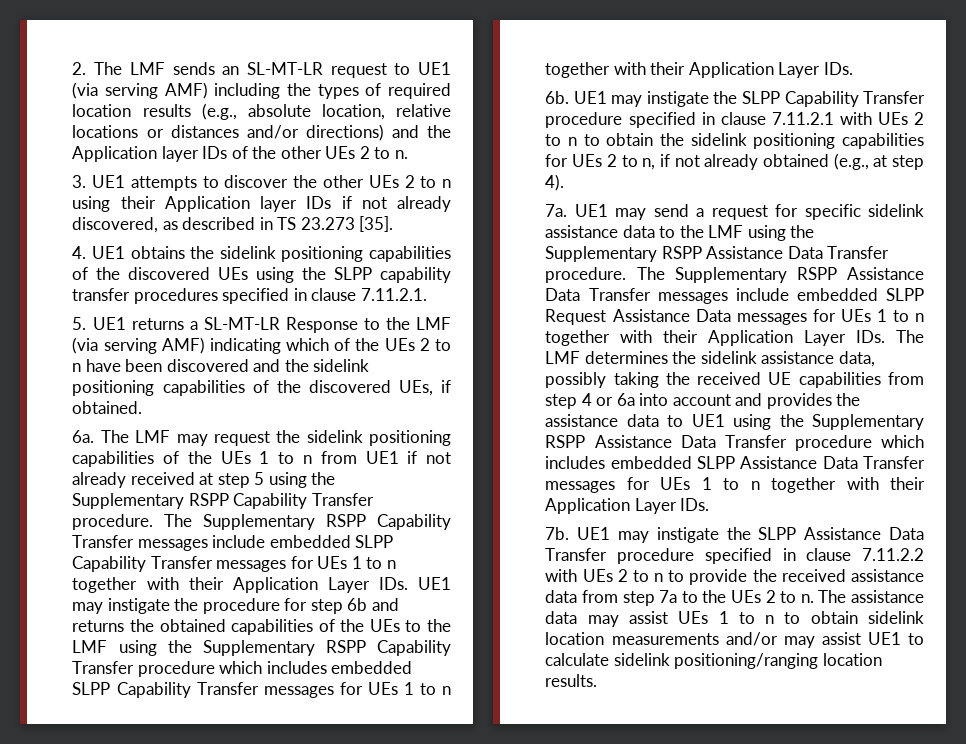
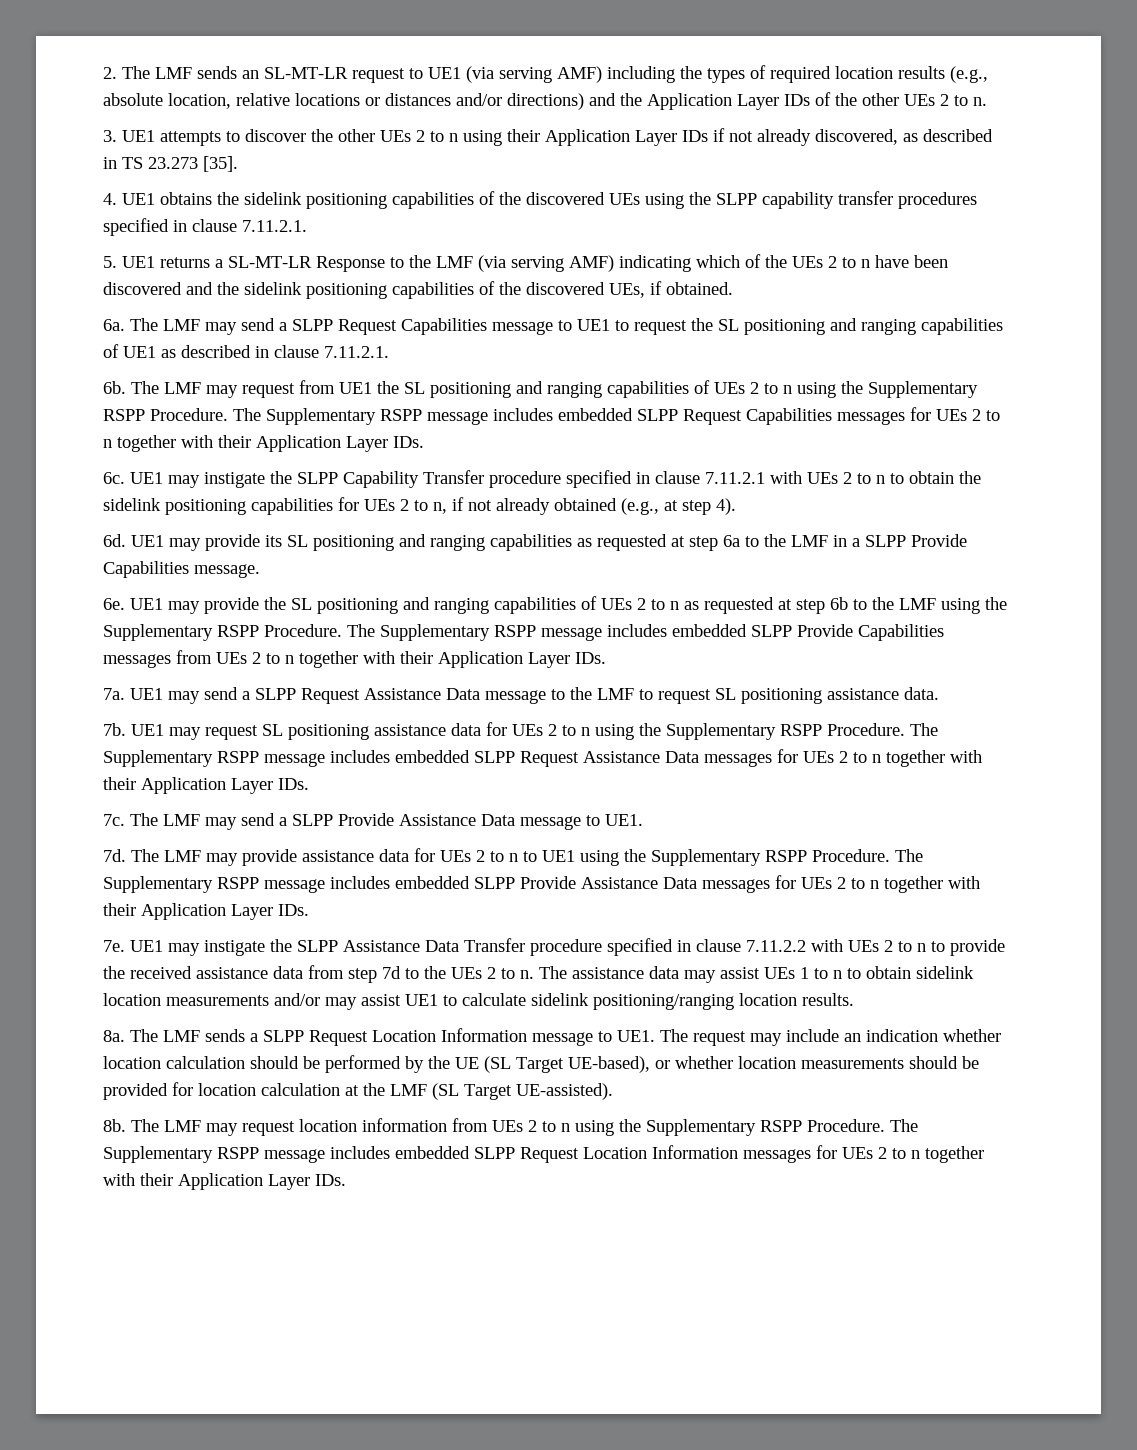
[161,146,199,162] layer -> [736,94,779,110] Layer
[260,196,298,212] layer -> [634,130,677,146] Layer
[213,430,451,446] [72,451,452,467] [72,472,336,488] [72,493,374,509] [72,514,452,530] [72,535,394,551] [72,556,396,572] [72,577,451,593] [72,598,399,614] [72,619,451,635] [72,640,451,656] [72,661,413,677] [72,682,451,698] [545,62,853,78] [545,91,570,104] request the sidelink positioning capabilities of the UEs 1 to n from UE1 if not already received at step 5 using the Supplementary RSPP Capability Transfer procedure. The Supplementary RSPP Capability Transfer messages include embedded SLPP Capability Transfer messages for UEs 1 to n together with their Application Layer IDs. UE1 may instigate the procedure for step 6b and returns the obtained capabilities of the UEs to the LMF using the Supplementary RSPP Capability Transfer procedure which includes embedded SLPP Capability Transfer messages for UEs 1 to n together with their Application Layer IDs. // 6b. -> [240,318,1003,335] [102,344,389,358] [102,380,978,398] [102,407,1000,425] [102,435,424,452] [102,472,125,484] send a SLPP Request Capabilities message to UE1 to request the SL positioning and ranging capabilities of UE1 as described in clause 7.11.2.1. // 6b. The LMF may request from UE1 the SL positioning and ranging capabilities of UEs 2 to n using the Supplementary RSPP Procedure. The Supplementary RSPP message includes embedded SLPP Request Capabilities messages for UEs 2 to n together with their Application Layer IDs. // 6c.
[545,204,924,220] [545,225,815,241] [545,246,890,262] [545,267,924,283] [545,288,924,304] [545,309,924,325] [545,330,924,346] [545,351,875,367] [545,372,924,388] [545,393,861,409] [545,414,924,430] [545,435,924,451] [545,456,925,469] [545,477,925,493] [545,498,710,514] [545,527,570,540] 7a. UE1 may send a request for specific sidelink assistance data to the LMF using the Supplementary RSPP Assistance Data Transfer procedure. The Supplementary RSPP Assistance Data Transfer messages include embedded SLPP Request Assistance Data messages for UEs 1 to n together with their Application Layer IDs. The LMF determines the sidelink assistance data, possibly taking the received UE capabilities from step 4 or 6a into account and provides the assistance data to UE1 using the Supplementary RSPP Assistance Data Transfer procedure which includes embedded SLPP Assistance Data Transfer messages for UEs 1 to n together with their Application Layer IDs. // 7b. -> [102,534,967,551] [102,561,260,578] [102,596,1007,614] [102,624,944,641] [102,650,606,668] [102,687,939,704] [102,722,938,740] [102,749,982,767] [102,777,309,794] [102,813,643,830] [102,848,923,866] [102,875,980,893] [102,903,309,920] [102,940,125,952] 6d. UE1 may provide its SL positioning and ranging capabilities as requested at step 6a to the LMF in a SLPP Provide Capabilities message. // 6e. UE1 may provide the SL positioning and ranging capabilities of UEs 2 to n as requested at step 6b to the LMF using the Supplementary RSPP Procedure. The Supplementary RSPP message includes embedded SLPP Provide Capabilities messages from UEs 2 to n together with their Application Layer IDs. // 7a. UE1 may send a SLPP Request Assistance Data message to the LMF to request SL positioning assistance data. // 7b. UE1 may request SL positioning assistance data for UEs 2 to n using the Supplementary RSPP Procedure. The Supplementary RSPP message includes embedded SLPP Request Assistance Data messages for UEs 2 to n together with their Application Layer IDs. // 7c. The LMF may send a SLPP Provide Assistance Data message to UE1. // 7d. The LMF may provide assistance data for UEs 2 to n to UE1 using the Supplementary RSPP Procedure. The Supplementary RSPP message includes embedded SLPP Provide Assistance Data messages for UEs 2 to n together with their Application Layer IDs. // 7e.
[659,590,678,603] 7a -> [381,966,401,979] 7d
(598, 680) none -> [102,1028,1001,1046] [102,1055,979,1073] [102,1082,613,1100] [102,1118,918,1136] [102,1145,984,1163] [102,1173,346,1190] // 8a. The LMF sends a SLPP Request Location Information message to UE1. The request may include an indication whether location calculation should be performed by the UE (SL Target UE-based), or whether location measurements should be provided for location calculation at the LMF (SL Target UE-assisted). // 8b. The LMF may request location information from UEs 2 to n using the Supplementary RSPP Procedure. The Supplementary RSPP message includes embedded SLPP Request Location Information messages for UEs 2 to n together with their Application Layer IDs.

